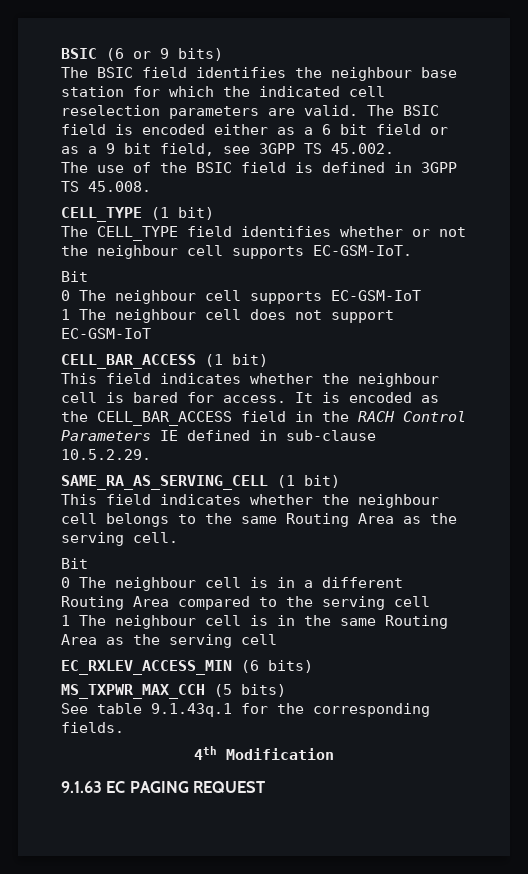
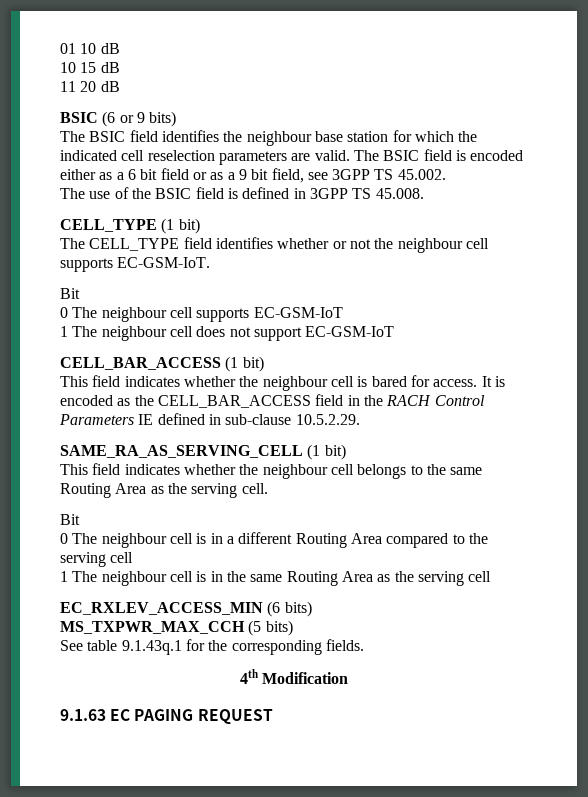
(61, 53) none -> [60,43,120,54] [60,62,120,73] [60,81,120,92] 01 10 dB // 10 15 dB // 11 20 dB //

